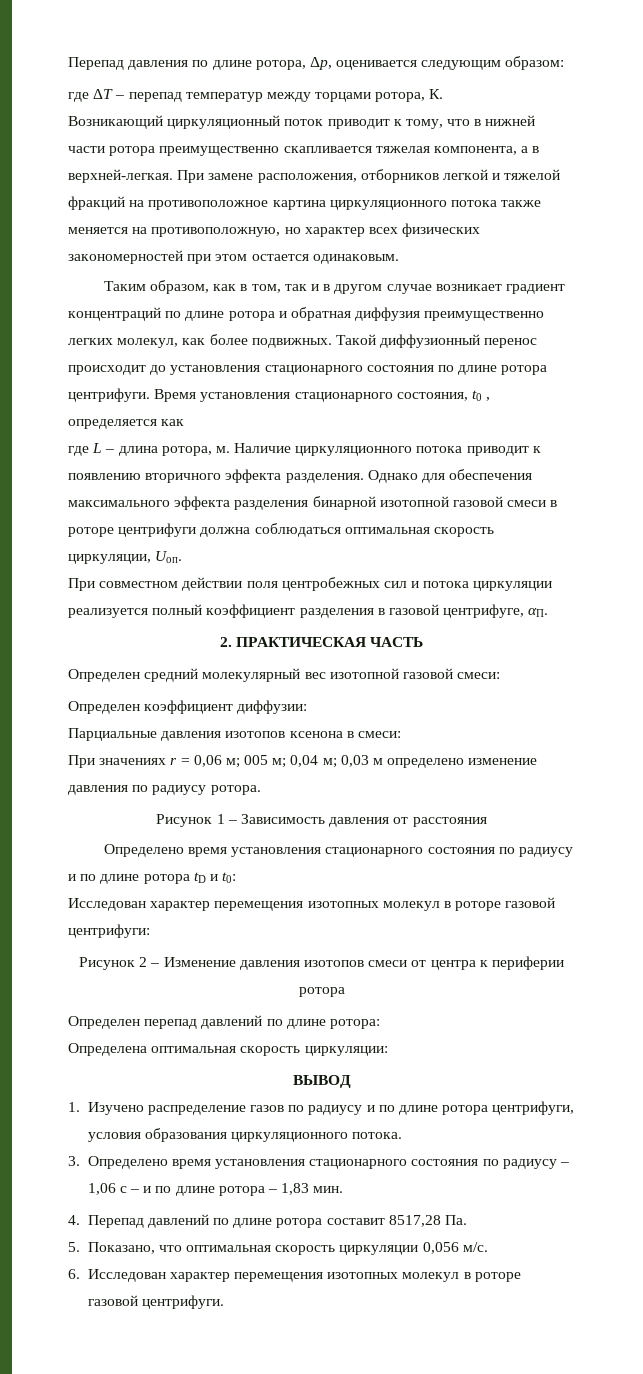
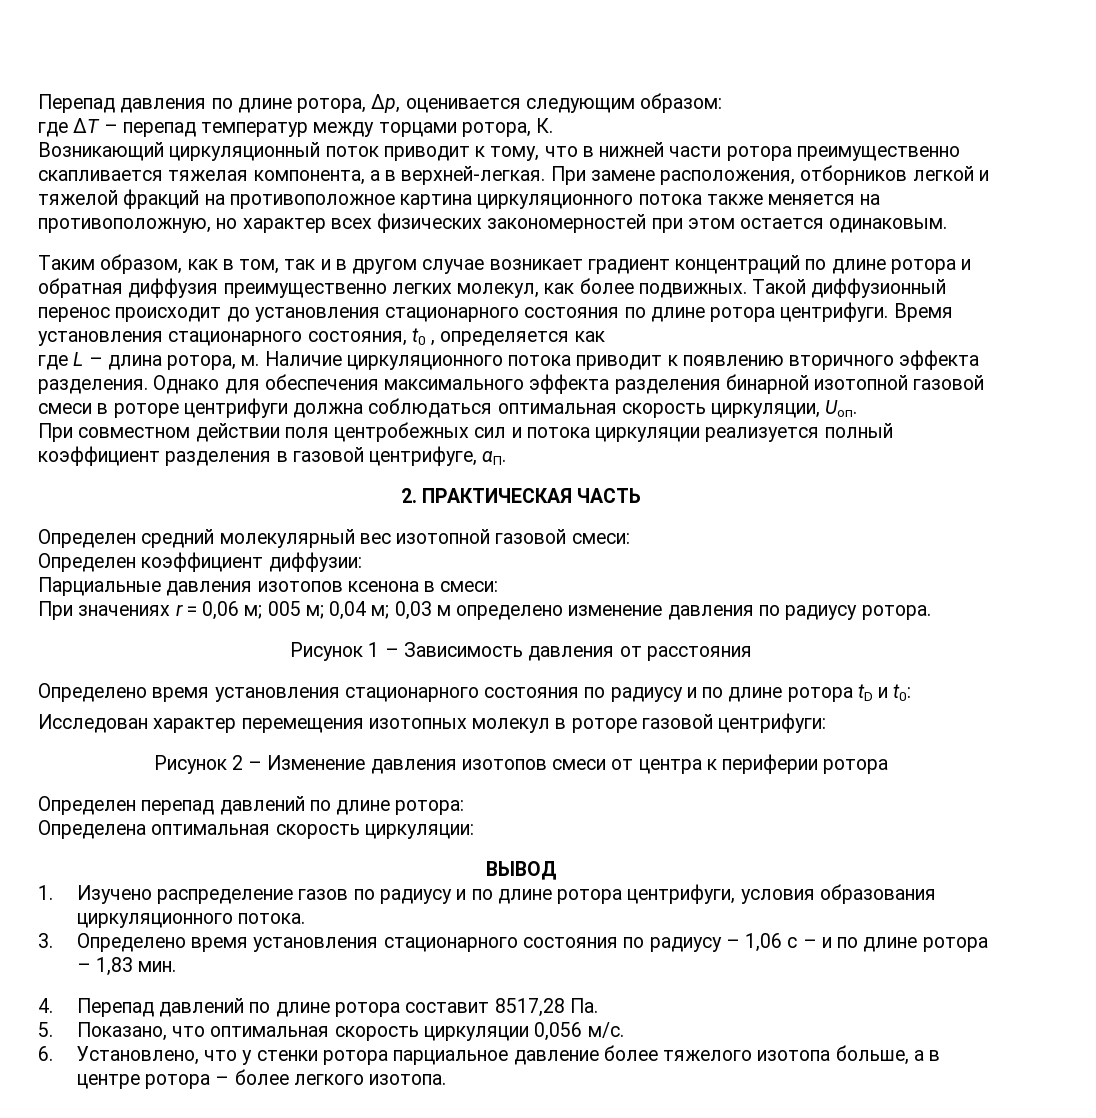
[87,1269,521,1282] [87,1295,224,1309] Исследован характер перемещения изотопных молекул в роторе газовой центрифуги. -> [76,1045,941,1065] [76,1069,447,1089] Установлено, что у стенки ротора парциальное давление более тяжелого изотопа больше, а в центре ротора – более легкого изотопа.

